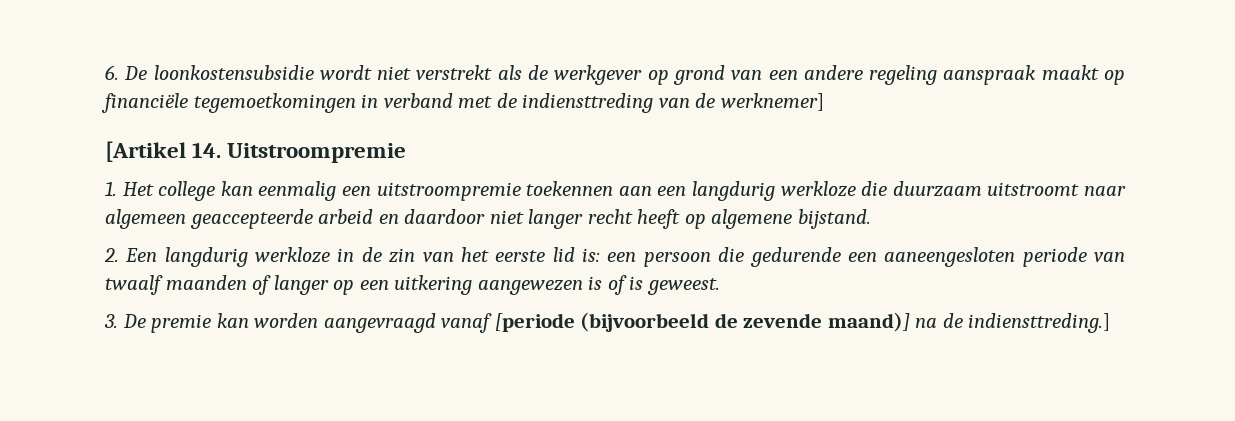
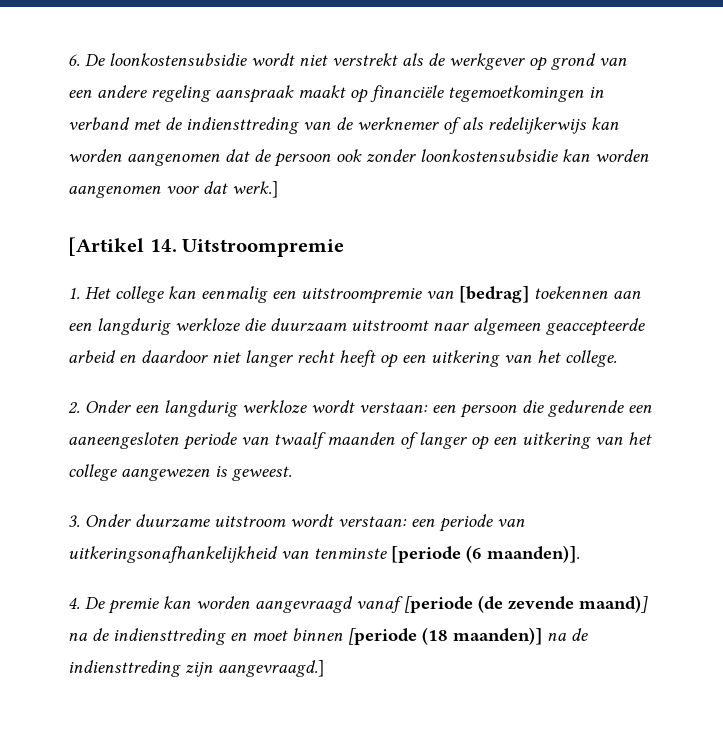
[720,93,824,111] werknemer] -> [357,117,619,134] [68,149,649,167] [68,181,279,198] werknemer of als redelijkerwijs kan worden aangenomen dat de persoon ook zonder loonkostensubsidie kan worden aangenomen voor dat werk.]
(521, 191) none -> [426,286,529,303] van [bedrag]
[711,209,871,229] [104,247,601,267] algemene bijstand. // 2. Een langdurig werkloze in de zin van het eerste lid is: -> [402,350,617,367] [68,400,428,417] een uitkering van het college. // 2. Onder een langdurig werkloze wordt verstaan:
[477,275,720,295] [104,314,118,328] aangewezen is of is geweest. // 3. -> [595,432,652,445] [68,464,292,481] [68,514,525,532] [68,545,580,563] [68,597,80,609] van het college aangewezen is geweest. // 3. Onder duurzame uitstroom wordt verstaan: een periode van uitkeringsonafhankelijkheid van tenminste [periode (6 maanden)]. // 4.
[580,312,738,332] (bijvoorbeeld de -> [478,595,503,613] (de
[968,313,1111,333] indiensttreding.] -> [113,627,588,645] [68,660,325,677] indiensttreding en moet binnen [periode (18 maanden)] na de indiensttreding zijn aangevraagd.]

